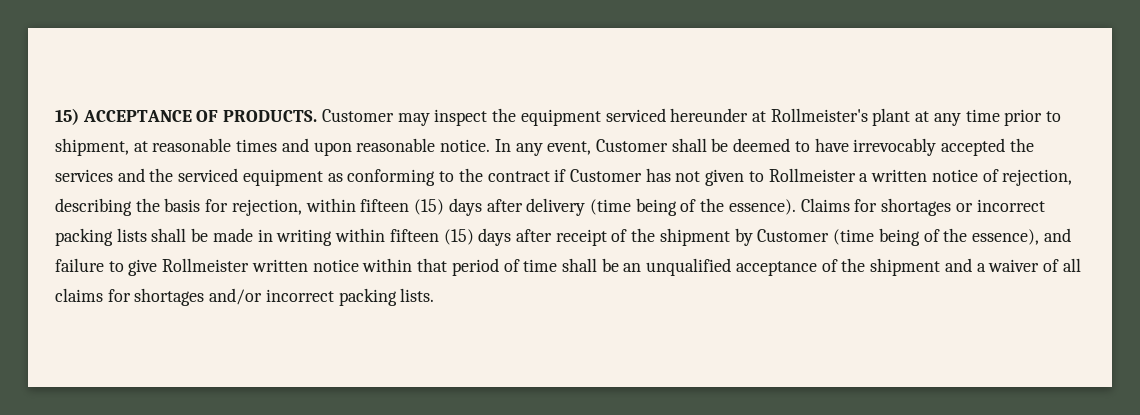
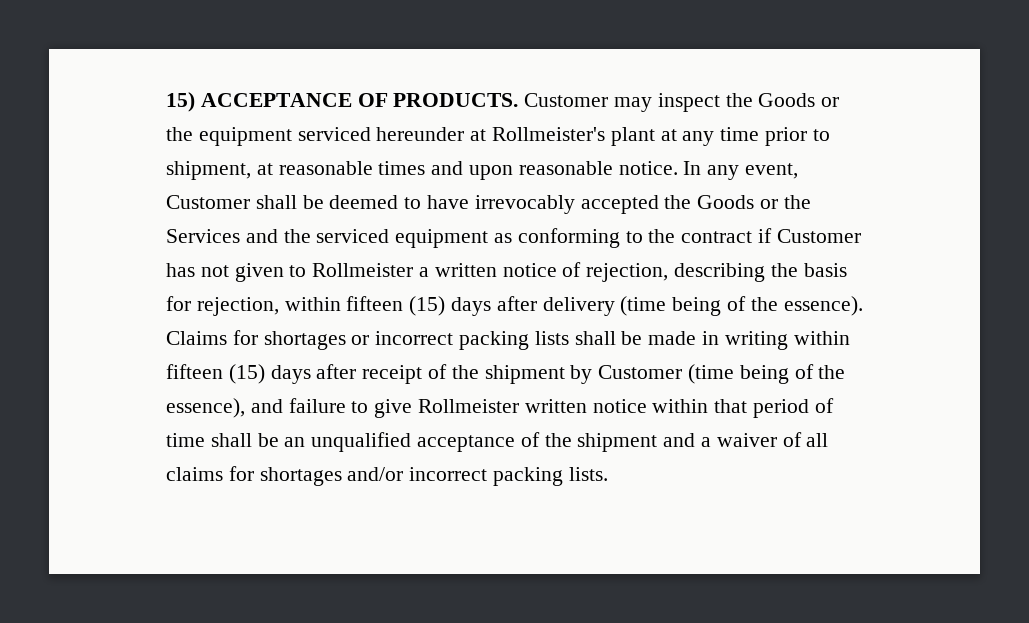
(517, 115) none -> [758,93,840,107] [166,127,193,141] Goods or the
[55,169,113,182] services -> [697,195,811,209] [166,229,240,243] Goods or the Services

